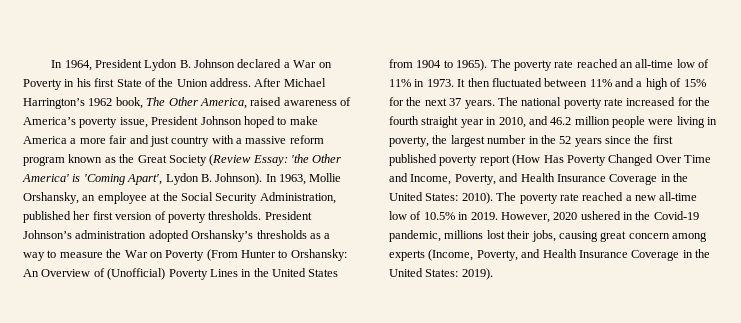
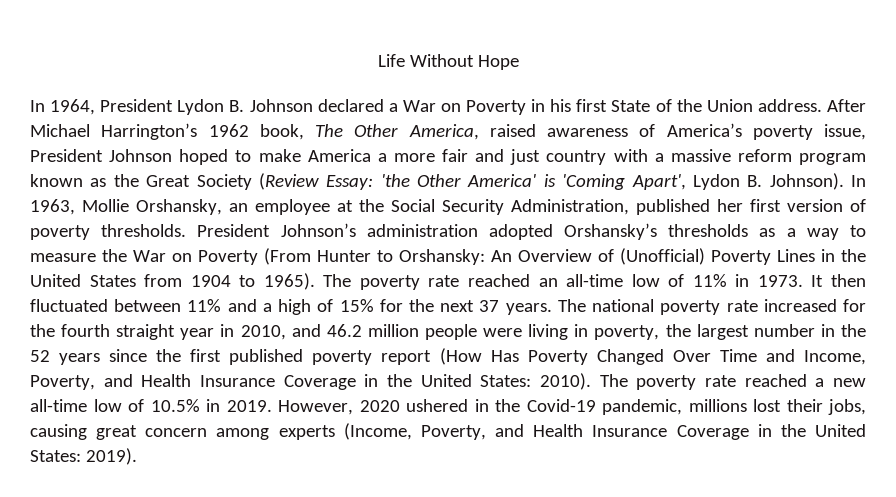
(51, 64) none -> [377,54,519,70] Life Without Hope //

